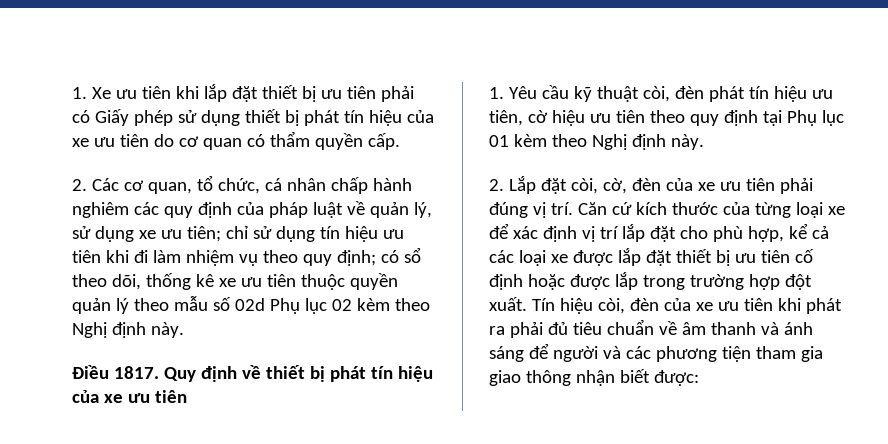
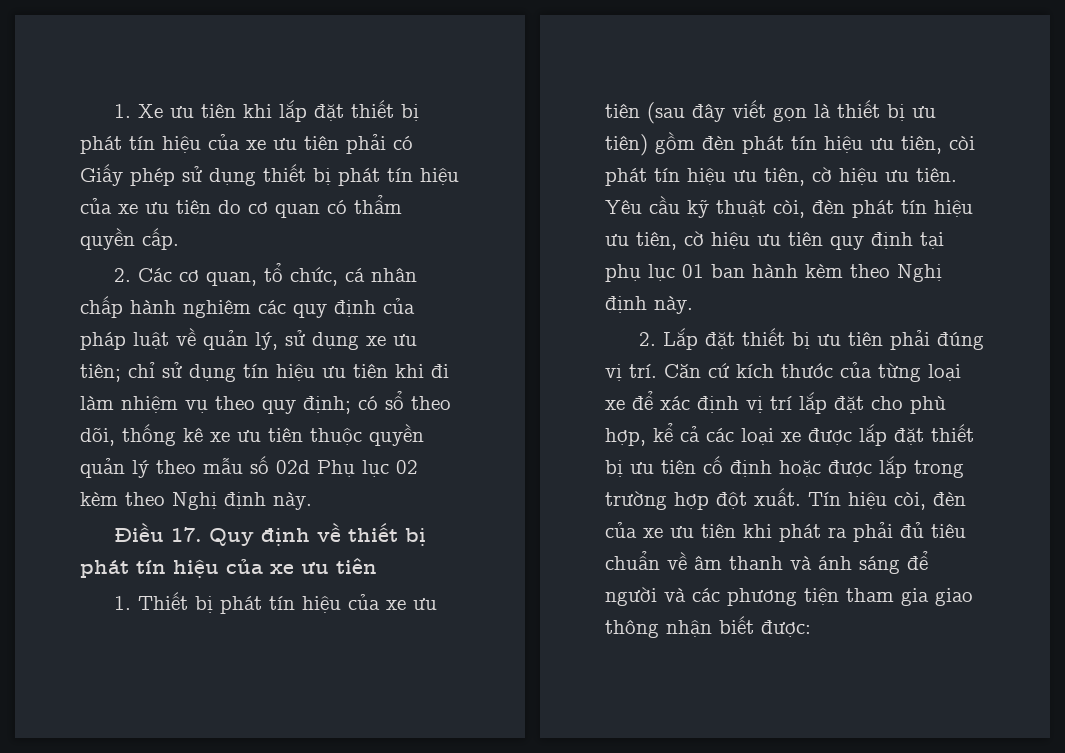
(316, 94) none -> [80,134,266,154] phát tín hiệu của xe
[113,366,159,379] 1817. -> [170,527,202,542] 17.
(504, 93) none -> [137,592,437,614] [605,100,936,124] [605,132,975,156] [605,167,957,186] Thiết bị phát tín hiệu của xe ưu tiên (sau đây viết gọn là thiết bị ưu tiên) gồm đèn phát tín hiệu ưu tiên, còi phát tín hiệu ưu tiên, cờ hiệu ưu tiên.
[649,110,685,123] theo -> (823, 238) none
[786,110,817,126] Phụ -> [605,264,641,282] phụ
(509, 141) none -> [711,264,798,278] ban hành
[570,178,715,194] còi, cờ, đèn của xe -> [741,328,810,349] thiết bị

